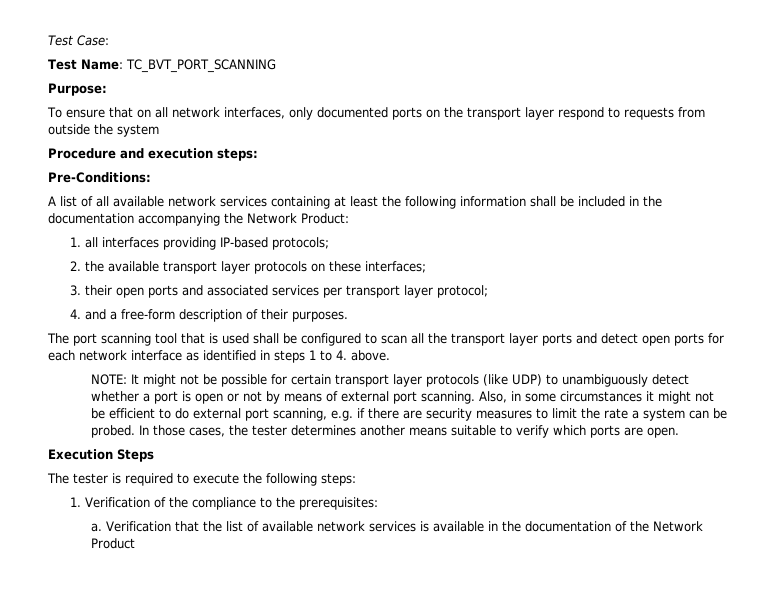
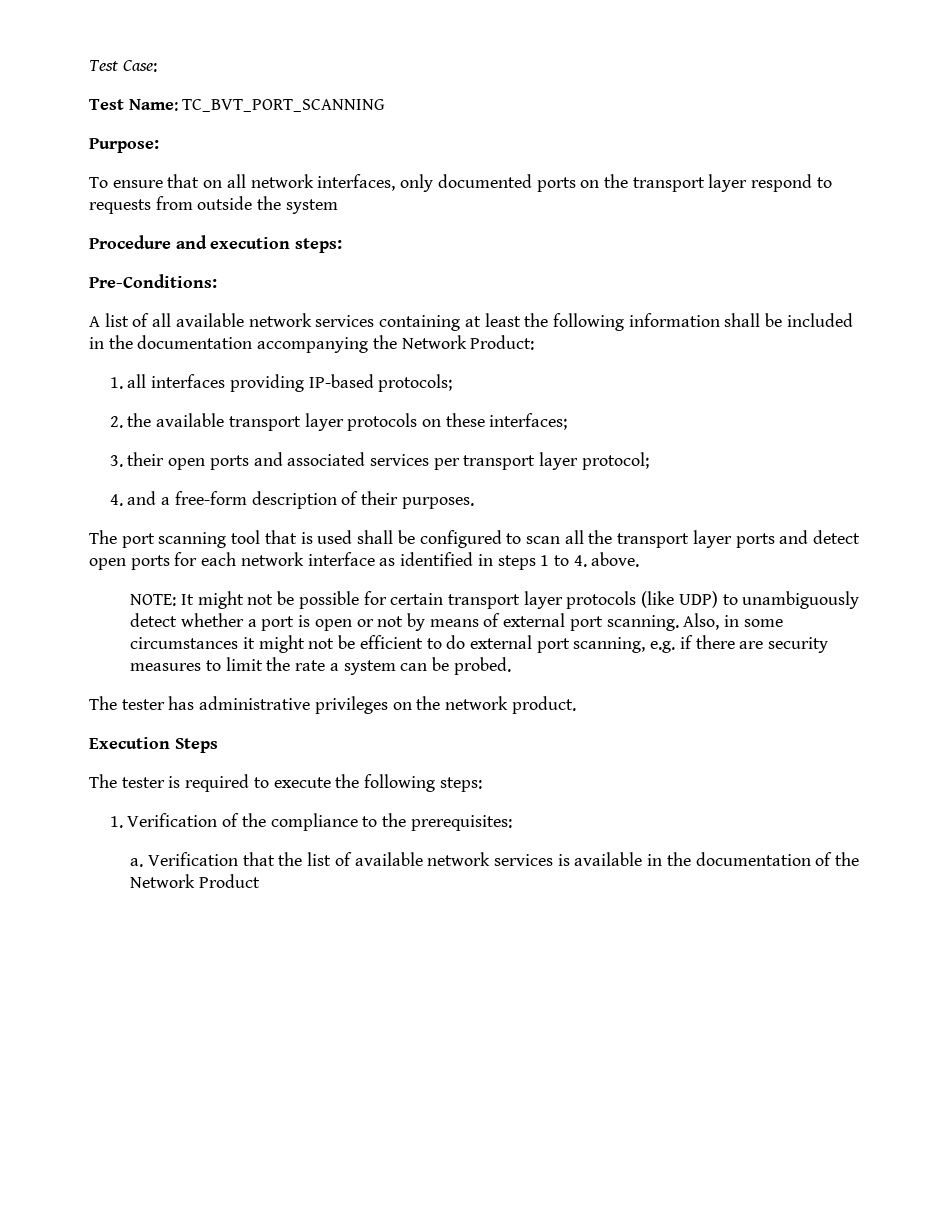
[139,425,680,438] In those cases, the tester determines another means suitable to verify which ports are open. -> [89,696,576,714] // The tester has administrative privileges on the network product.

